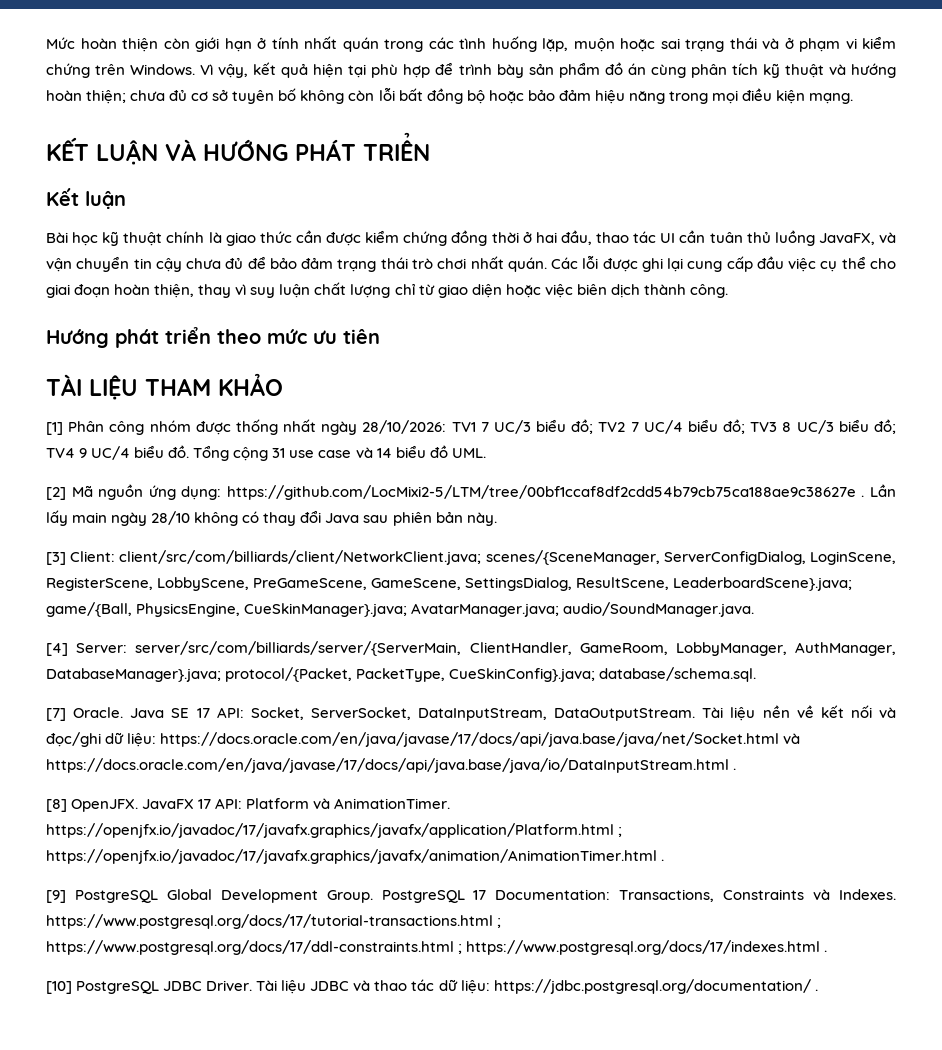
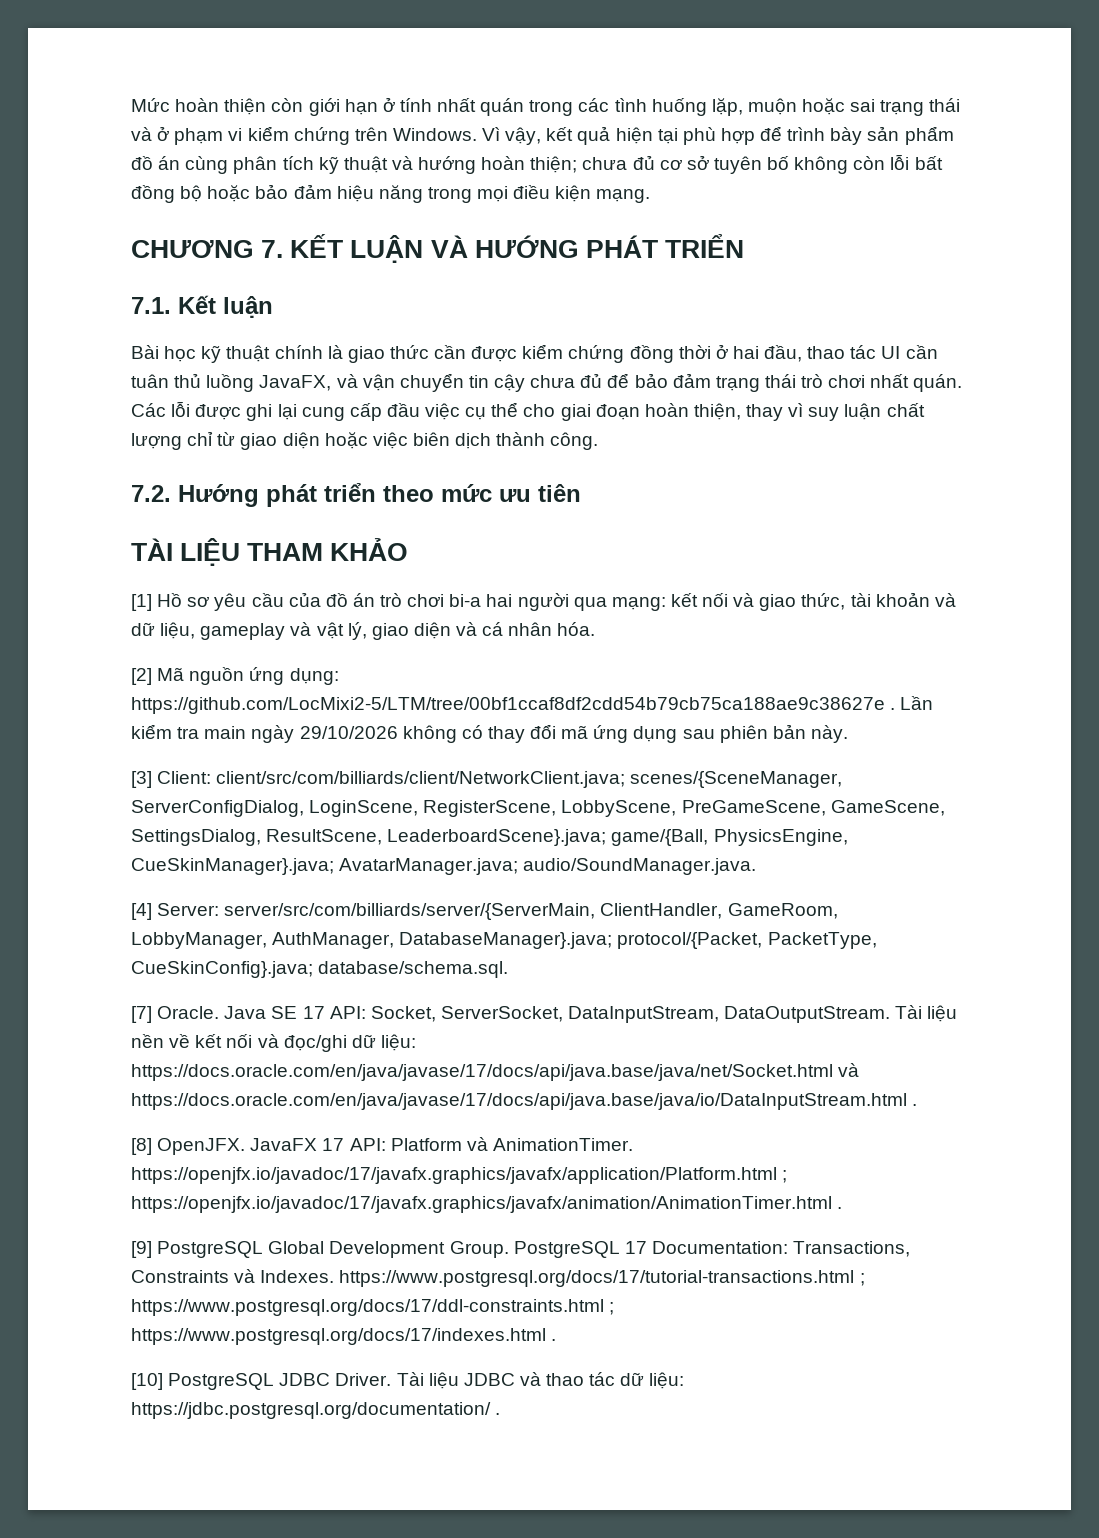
(854, 98) none -> [131,240,284,258] CHƯƠNG 7.
(430, 146) none -> [131,297,171,314] 7.1.
(728, 291) none -> [131,485,171,502] 7.2.
[68,419,896,435] [46,445,486,461] Phân công nhóm được thống nhất ngày 28/10/2026: TV1 7 UC/3 biểu đồ; TV2 7 UC/4 biểu đồ; TV3 8 UC/3 biểu đồ; TV4 9 UC/4 biểu đồ. Tổng cộng 31 use case và 14 biểu đồ UML. -> [157,592,956,611] [131,622,596,640] Hồ sơ yêu cầu của đồ án trò chơi bi-a hai người qua mạng: kết nối và giao thức, tài khoản và dữ liệu, gameplay và vật lý, giao diện và cá nhân hóa.
[46,510,68,526] lấy -> [131,724,200,739] kiểm tra
[151,511,191,525] 28/10 -> [299,726,398,739] 29/10/2026
[325,513,360,523] Java -> [561,725,678,743] mã ứng dụng

